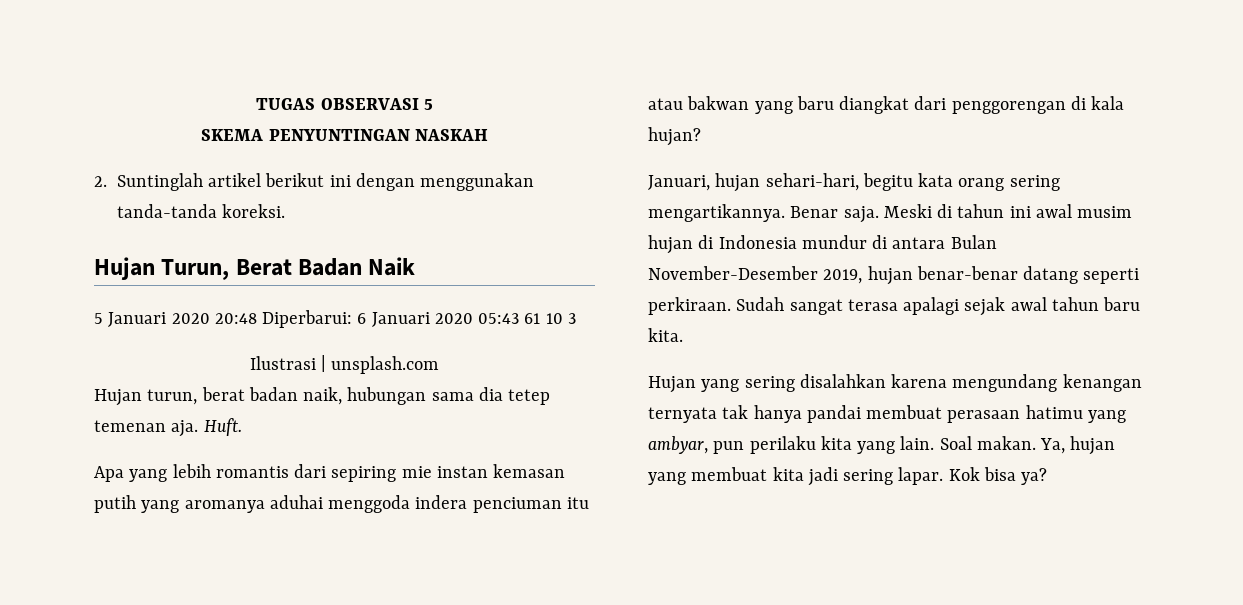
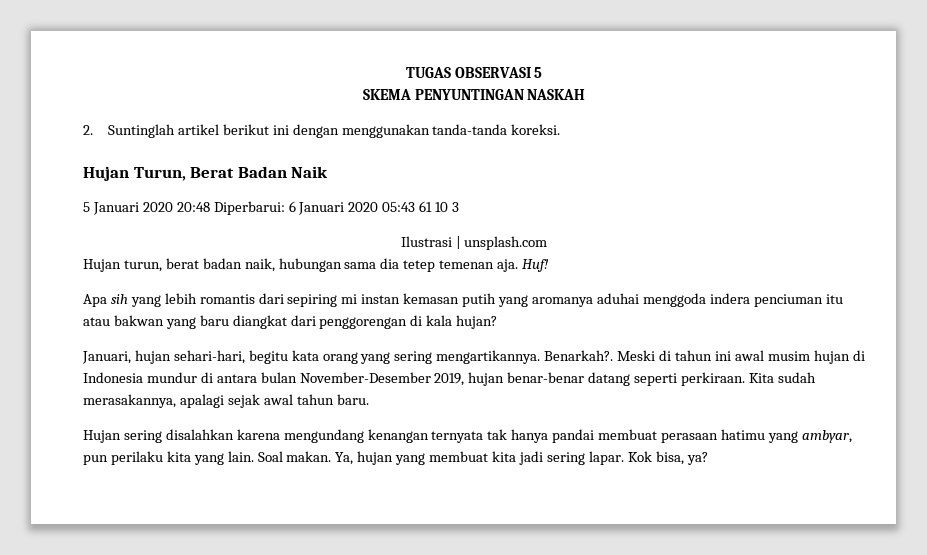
[203,418,242,436] Huft. -> [522,259,550,272] Huf!
(124, 474) none -> [110,294,128,304] sih
[401,466,432,478] mie -> [341,294,358,304] mi
(1005, 184) none -> [360,352,391,364] yang
[790,206,879,223] Benar saja. -> [544,350,614,361] Benarkah?.
[950,235,997,249] Bulan -> [260,372,297,383] bulan
[736,297,898,315] Sudah sangat terasa -> [748,372,816,383] [83,394,176,408] Kita sudah merasakannya,
[1103,297,1141,311] [648,328,683,342] [648,376,740,393] baru kita. // Hujan yang -> [336,394,369,405] [83,430,121,443] baru. // Hujan
[983,467,1016,481] bisa -> [655,451,684,465] bisa,

